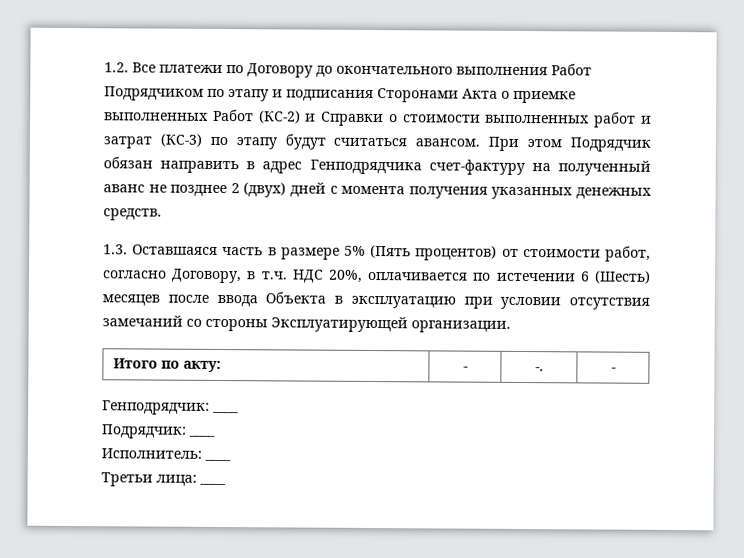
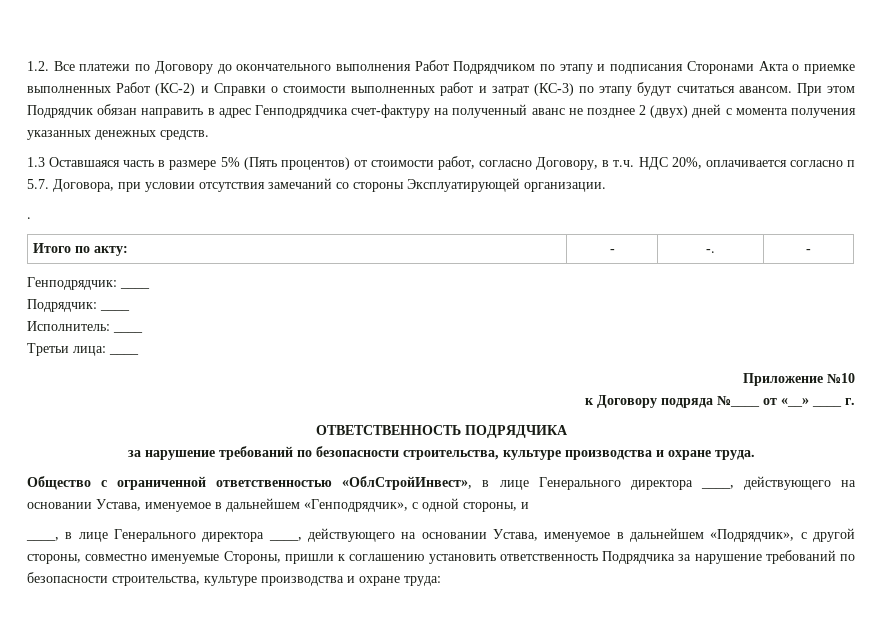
[103,244,128,255] 1.3. -> [27,157,45,167] 1.3
[472,270,651,284] [102,291,456,309] по истечении 6 (Шесть) месяцев после ввода Объекта в эксплуатацию -> [789,160,855,167] [27,179,114,192] согласно п 5.7. Договора,
(511, 326) none -> [27,217,31,219] // .
(226, 484) none -> [743,373,855,386] [585,395,842,408] [845,398,855,405] [315,425,568,438] [127,446,755,460] [27,476,856,490] [27,498,529,512] [26,528,856,542] [27,550,856,564] [27,572,441,586] // Приложение №10 // к Договору подряда №____ от «__» ____ г. // ОТВЕТСТВЕННОСТЬ ПОДРЯДЧИКА // за нарушение требований по безопасности строительства, культуре производства и охране труда. // Общество с ограниченной ответственностью «ОблСтройИнвест», в лице Генерального директора ____, действующего на основании Устава, именуемое в дальнейшем «Генподрядчик», с одной стороны, и // ____, в лице Генерального директора ____, действующего на основании Устава, именуемое в дальнейшем «Подрядчик», с другой стороны, совместно именуемые Стороны, пришли к соглашению установить ответственность Подрядчика за нарушение требований по безопасности строительства, культуре производства и охране труда:

